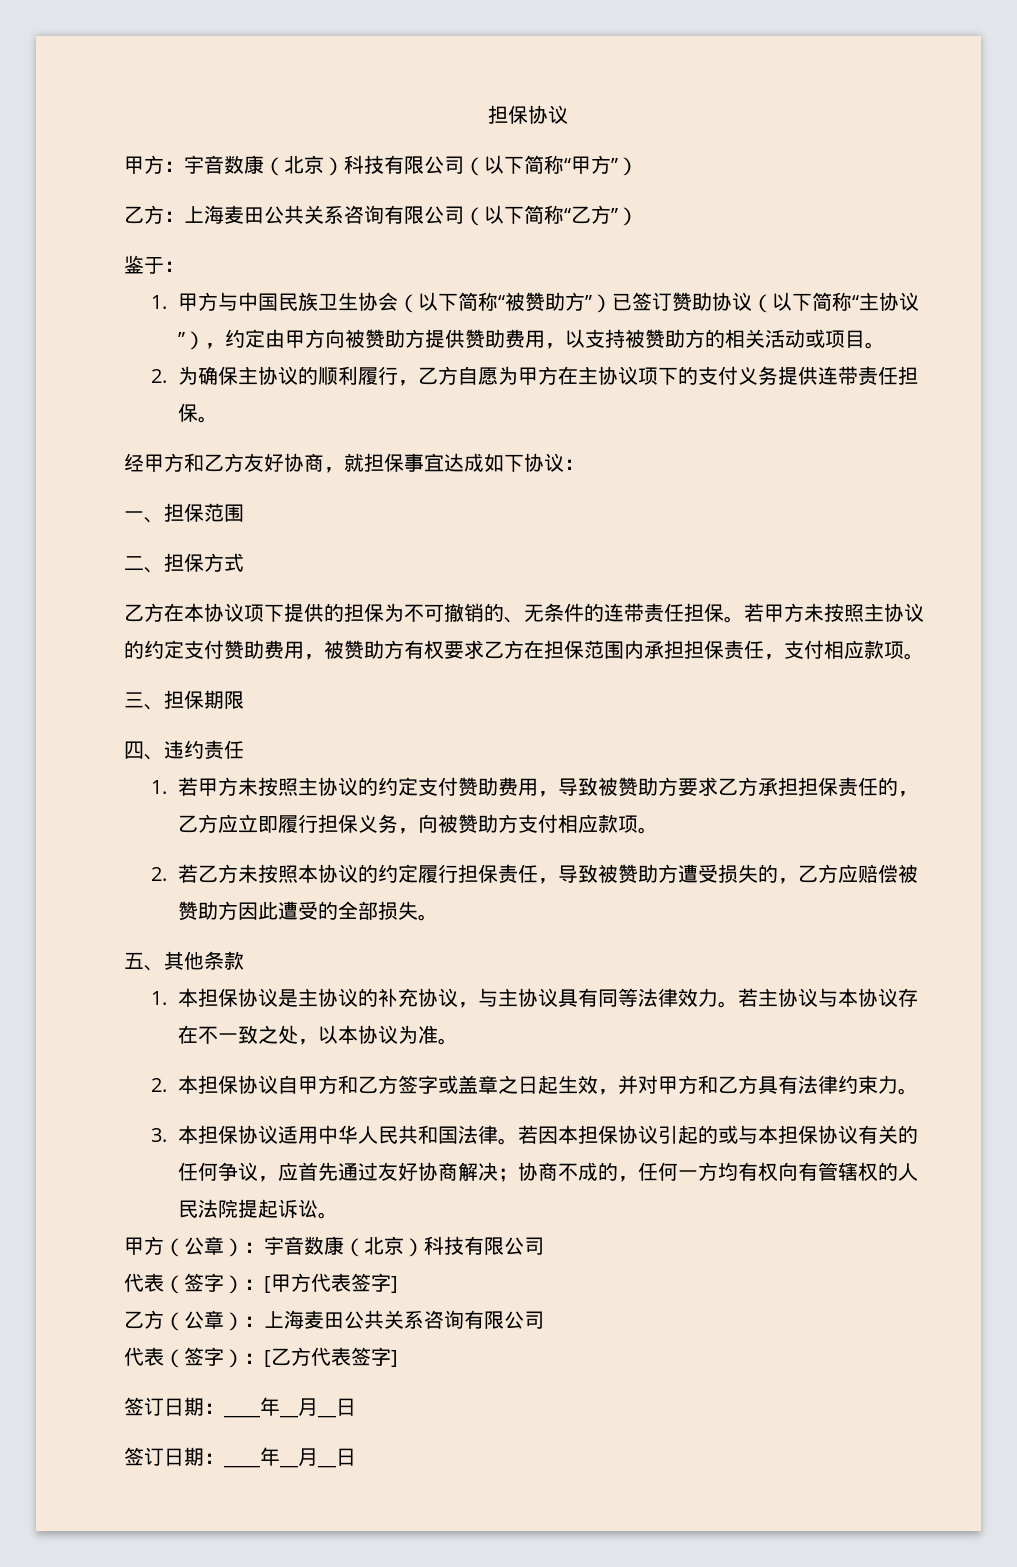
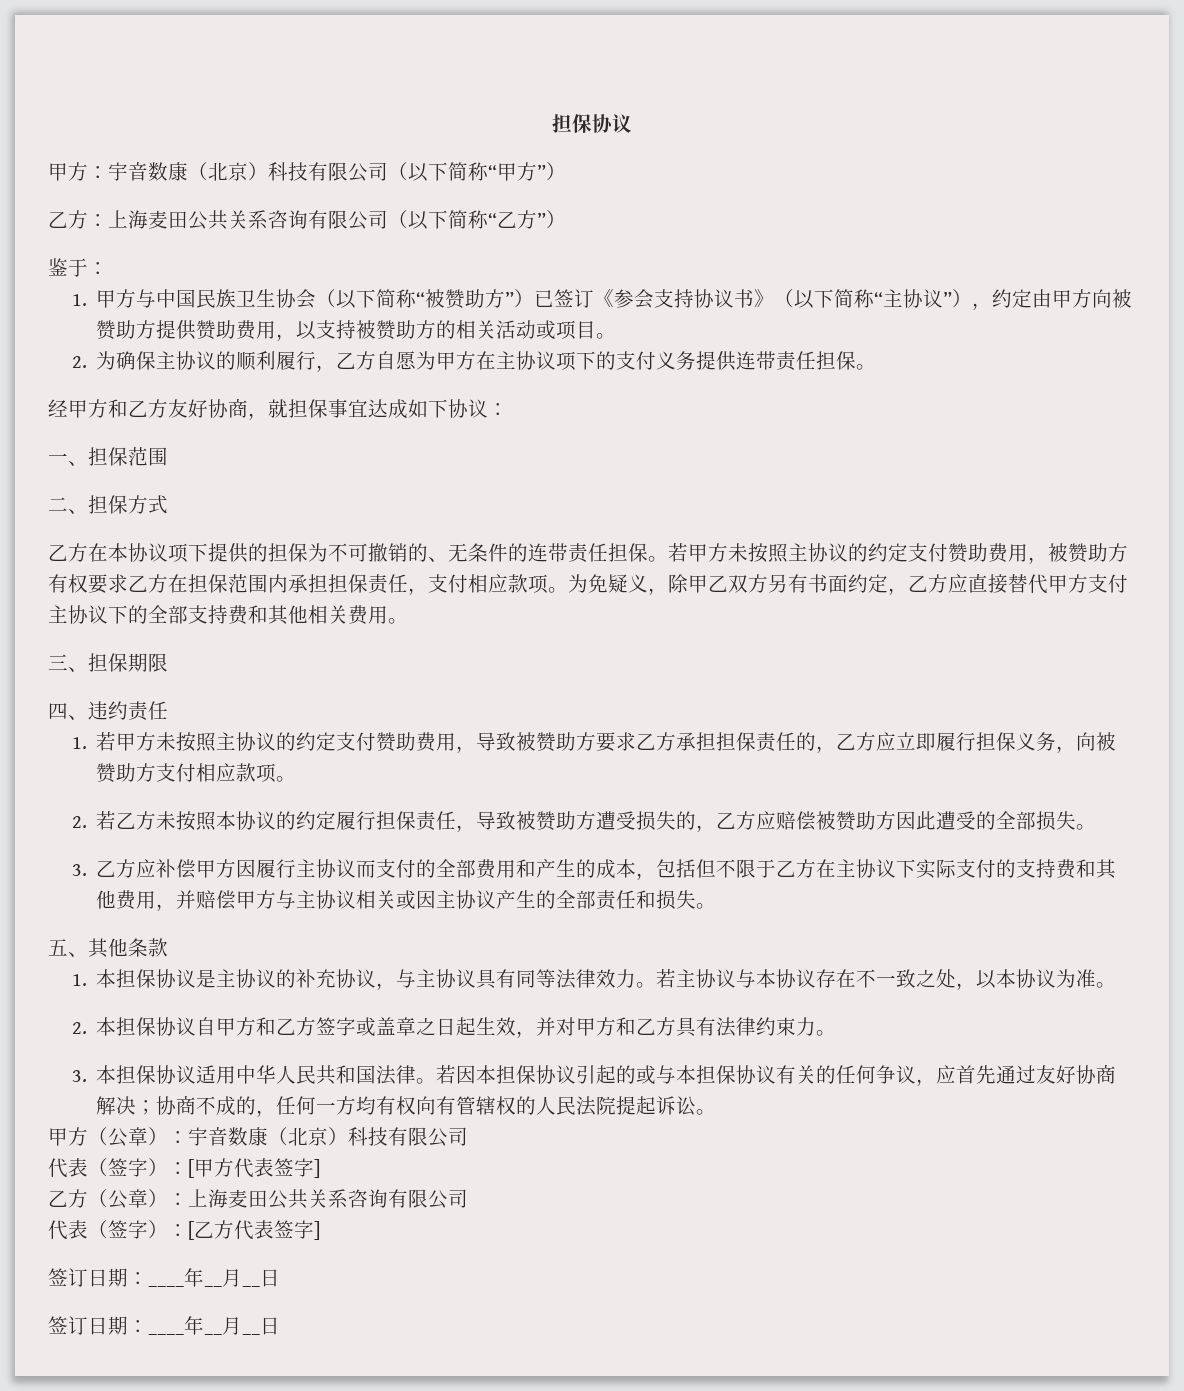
[672,292,753,312] 赞助协议 -> [594,289,775,309] 《参会支持协议书》
(924, 656) none -> [568,573,1128,595] [48,605,408,625] 为免疑义，除甲乙双方另有书面约定，乙方应直接替代甲方支付主协议下的全部支持费和其他相关费用。
(439, 917) none -> [71,859,1118,880] [96,890,717,911] // 3.乙方应补偿甲方因履行主协议而支付的全部费用和产生的成本，包括但不限于乙方在主协议下实际支付的支持费和其他费用，并赔偿甲方与主协议相关或因主协议产生的全部责任和损失。

